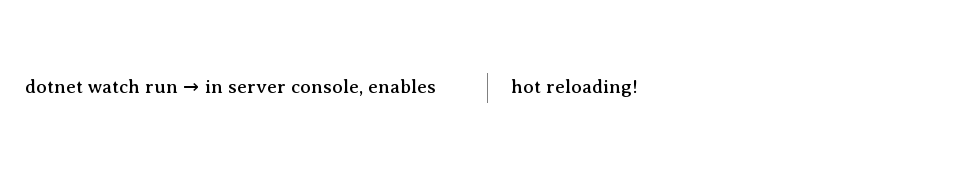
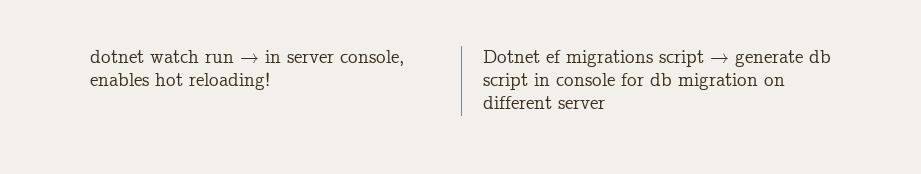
(639, 88) none -> [483,50,831,67] [483,73,785,90] [483,96,605,109] // Dotnet ef migrations script → generate db script in console for db migration on different server

